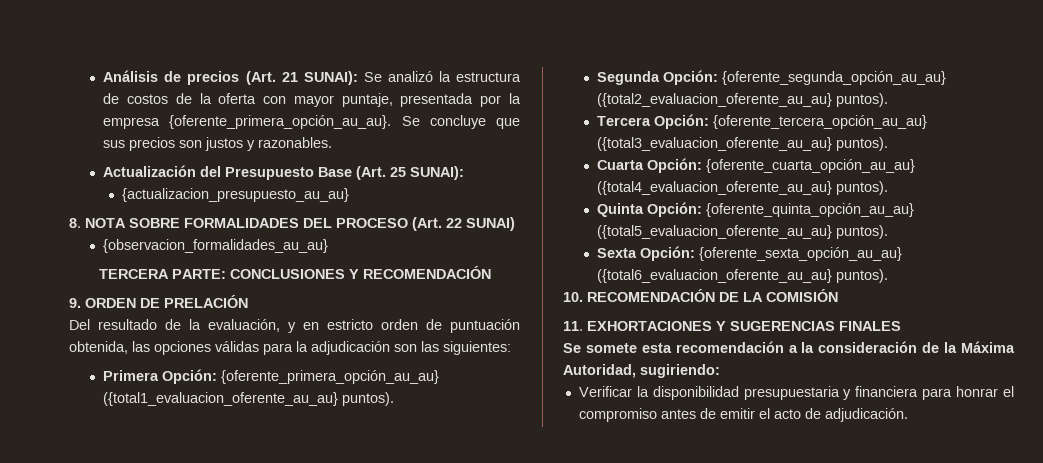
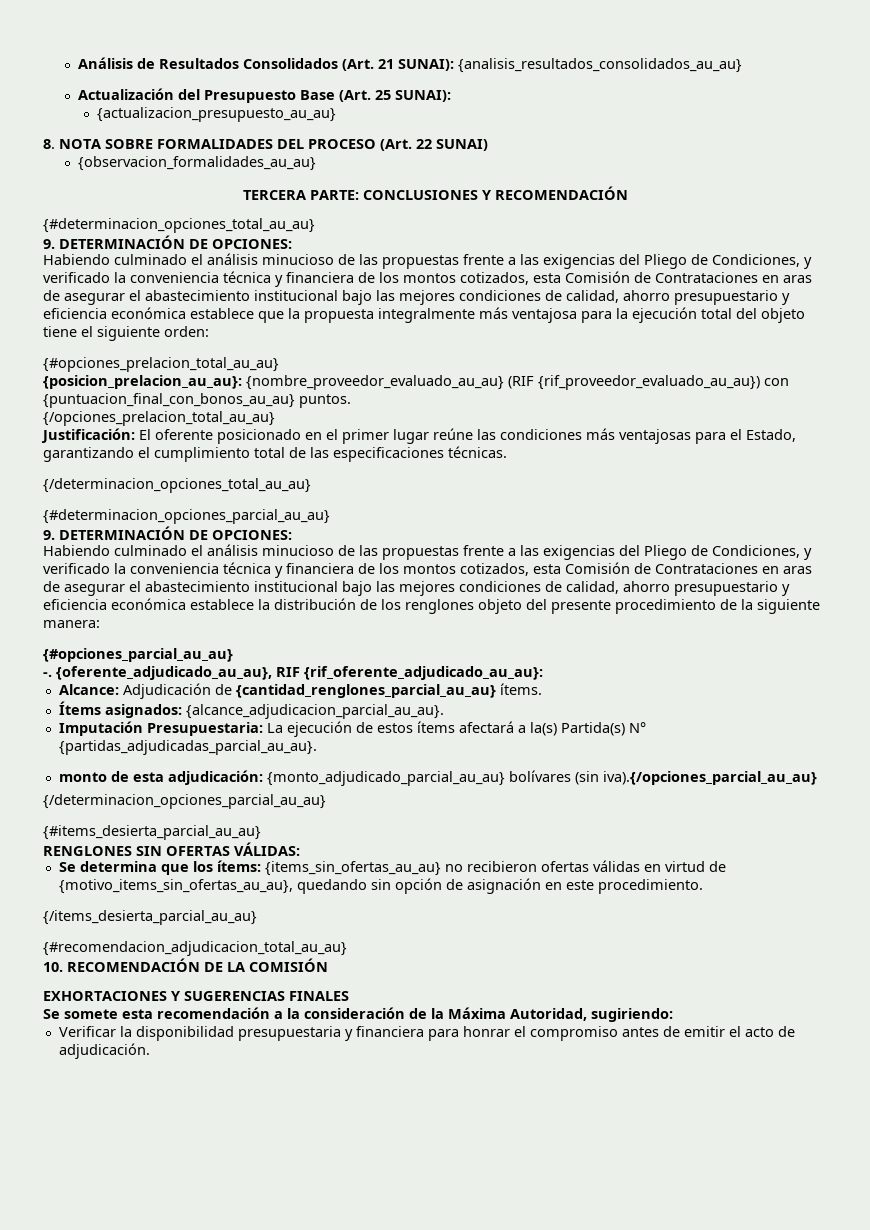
[187,71,240,85] precios -> [158,58,338,69] Resultados Consolidados
[363,71,521,82] [103,93,521,107] [103,115,520,129] [103,137,333,151] Se analizó la estructura de costos de la oferta con mayor puntaje, presentada por la empresa {oferente_primera_opción_au_au}. Se concluye que sus precios son justos y razonables. -> [457,58,742,73] {analisis_resultados_consolidados_au_au}
[69,295,248,308] [69,319,520,333] [69,341,511,355] [103,369,440,384] [103,392,395,406] [597,70,947,85] [597,93,889,107] [597,114,928,129] [597,137,889,151] [597,158,916,173] [597,181,889,195] [597,202,915,217] [597,225,889,239] [597,246,903,261] [597,269,889,283] // 9. ORDEN DE PRELACIÓN // Del resultado de la evaluación, y en estricto orden de puntuación obtenida, las opciones válidas para la adjudicación son las siguientes: // Primera Opción: {oferente_primera_opción_au_au} ({total1_evaluacion_oferente_au_au} puntos). // Segunda Opción: {oferente_segunda_opción_au_au} ({total2_evaluacion_oferente_au_au} puntos). // Tercera Opción: {oferente_tercera_opción_au_au} ({total3_evaluacion_oferente_au_au} puntos). // Cuarta Opción: {oferente_cuarta_opción_au_au} ({total4_evaluacion_oferente_au_au} puntos). // Quinta Opción: {oferente_quinta_opción_au_au} ({total5_evaluacion_oferente_au_au} puntos). // Sexta Opción: {oferente_sexta_opción_au_au} ({total6_evaluacion_oferente_au_au} puntos). -> [43,218,315,233] [43,235,292,249] [43,253,812,269] [43,271,812,287] [43,290,790,305] [43,307,805,323] [43,326,209,341] [43,357,279,372] [43,375,789,390] [43,393,351,408] [43,411,275,426] [41,428,796,444] [43,446,507,462] [43,478,311,493] [43,509,330,524] [43,526,292,540] [43,544,812,560] [43,562,812,578] [43,581,790,596] [43,598,820,614] [43,620,100,628] [43,648,233,662] [43,666,543,680] [58,683,542,699] [58,701,444,719] [58,721,646,737] [58,740,317,755] [58,770,817,786] [43,794,326,809] [43,825,261,840] [43,842,300,856] [58,860,726,876] [58,878,703,894] [43,910,257,925] [43,941,347,956] // {#determinacion_opciones_total_au_au} // 9. DETERMINACIÓN DE OPCIONES: // Habiendo culminado el análisis minucioso de las propuestas frente a las exigencias del Pliego de Condiciones, y verificado la conveniencia técnica y financiera de los montos cotizados, esta Comisión de Contrataciones en aras de asegurar el abastecimiento institucional bajo las mejores condiciones de calidad, ahorro presupuestario y eficiencia económica establece que la propuesta integralmente más ventajosa para la ejecución total del objeto tiene el siguiente orden: // {#opciones_prelacion_total_au_au} // {posicion_prelacion_au_au}: {nombre_proveedor_evaluado_au_au} (RIF {rif_proveedor_evaluado_au_au}) con {puntuacion_final_con_bonos_au_au} puntos. // {/opciones_prelacion_total_au_au} // Justificación: El oferente posicionado en el primer lugar reúne las condiciones más ventajosas para el Estado, garantizando el cumplimiento total de las especificaciones técnicas. // {/determinacion_opciones_total_au_au} // {#determinacion_opciones_parcial_au_au} // 9. DETERMINACIÓN DE OPCIONES: // Habiendo culminado el análisis minucioso de las propuestas frente a las exigencias del Pliego de Condiciones, y verificado la conveniencia técnica y financiera de los montos cotizados, esta Comisión de Contrataciones en aras de asegurar el abastecimiento institucional bajo las mejores condiciones de calidad, ahorro presupuestario y eficiencia económica establece la distribución de los renglones objeto del presente procedimiento de la siguiente manera: // {#opciones_parcial_au_au} // -. {oferente_adjudicado_au_au}, RIF {rif_oferente_adjudicado_au_au}: // Alcance: Adjudicación de {cantidad_renglones_parcial_au_au} ítems. // Ítems asignados: {alcance_adjudicacion_parcial_au_au}. // Imputación Presupuestaria: La ejecución de estos ítems afectará a la(s) Partida(s) N° {partidas_adjudicadas_parcial_au_au}. // monto de esta adjudicación: {monto_adjudicado_parcial_au_au} bolívares (sin iva).{/opciones_parcial_au_au} // {/determinacion_opciones_parcial_au_au} // {#items_desierta_parcial_au_au} // RENGLONES SIN OFERTAS VÁLIDAS: // Se determina que los ítems: {items_sin_ofertas_au_au} no recibieron ofertas válidas en virtud de {motivo_items_sin_ofertas_au_au}, quedando sin opción de asignación en este procedimiento. // {/items_desierta_parcial_au_au} // {#recomendacion_adjudicacion_total_au_au}
[563,321,583,331] 11. -> (328, 965) none

